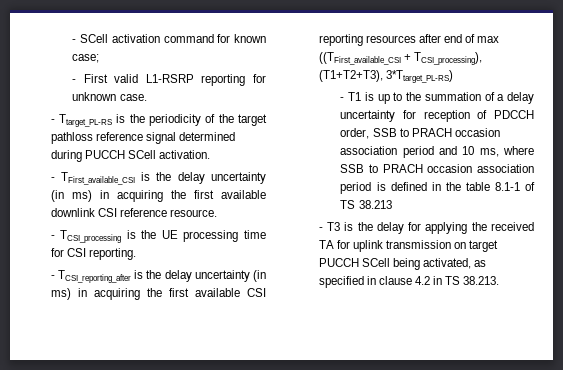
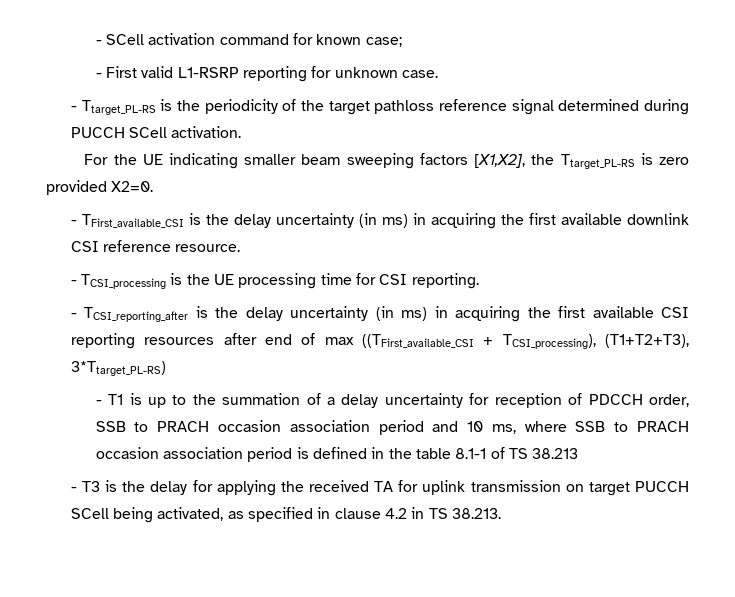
(211, 154) none -> [84,153,689,169] [46,180,154,195] // For the UE indicating smaller beam sweeping factors [X1,X2], the Ttarget_PL-RS is zero provided X2=0.

